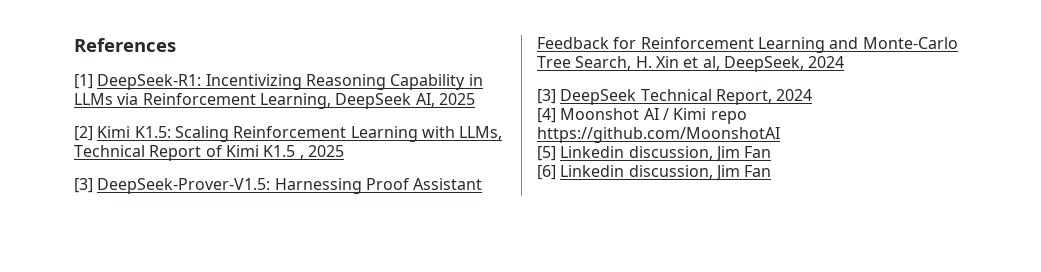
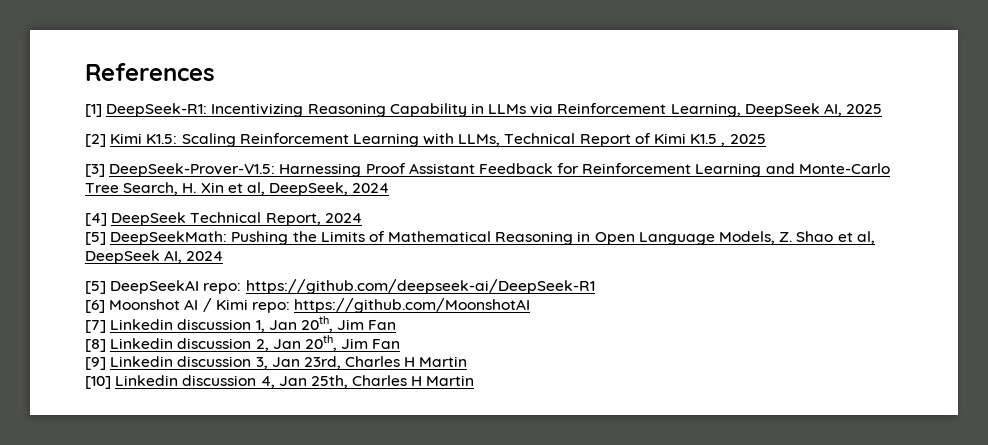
[537,89,556,104] [3] -> [85,213,107,226] [4]
[537,108,556,123] [4] -> [85,231,875,245] [85,250,224,264] [85,279,595,294] [85,300,105,313] [5] DeepSeekMath: Pushing the Limits of Mathematical Reasoning in Open Language Models, Z. Shao et al, DeepSeek AI, 2024 // [5] DeepSeekAI repo: https://github.com/deepseek-ai/DeepSeek-R1 // [6]
[710,111,747,124] repo -> [251,302,290,313] repo:
[537,146,772,162] [537,165,772,181] [5] Linkedin discussion, Jim Fan // [6] Linkedin discussion, Jim Fan -> [85,316,397,333] [85,335,401,352] [85,356,468,370] [85,375,475,389] [7] Linkedin discussion 1, Jan 20th, Jim Fan // [8] Linkedin discussion 2, Jan 20th, Jim Fan // [9] Linkedin discussion 3, Jan 23rd, Charles H Martin // [10] Linkedin discussion 4, Jan 25th, Charles H Martin

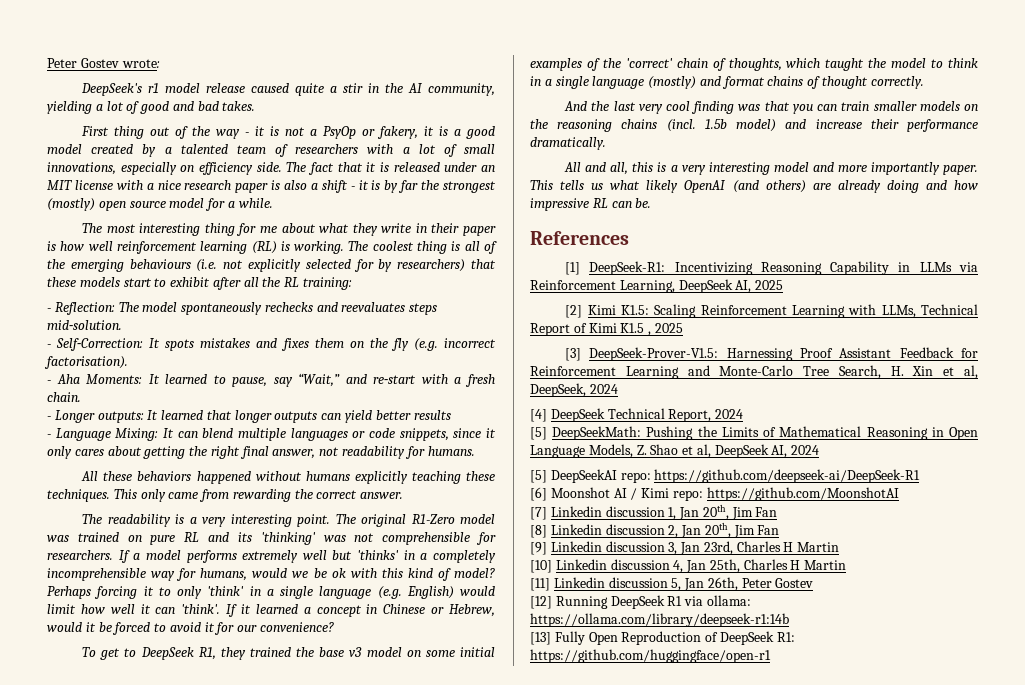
(85, 72) none -> [47,58,160,68] [81,83,495,96] [47,101,256,114] [81,126,496,139] [47,144,496,157] [47,162,496,175] [47,180,496,193] [47,198,273,211] [82,223,496,236] [47,241,498,254] [47,259,497,272] [47,277,353,290] [47,302,438,315] [47,320,122,330] [47,338,496,351] [44,356,128,369] [47,373,496,387] [47,392,81,402] [47,410,451,423] [47,428,497,441] [47,446,475,459] [81,471,495,484] [47,489,404,502] [82,514,495,527] [47,532,496,545] [47,550,496,563] [47,568,495,581] [47,586,495,599] [47,604,495,617] [47,622,335,635] [82,647,495,660] [530,58,978,71] [530,76,924,89] [564,101,979,114] [530,119,978,132] [530,137,606,150] [564,162,978,175] [530,180,978,193] [530,198,652,211] Peter Gostev wrote: // DeepSeek's r1 model release caused quite a stir in the AI community, yielding a lot of good and bad takes. // First thing out of the way - it is not a PsyOp or fakery, it is a good model created by a talented team of researchers with a lot of small innovations, especially on efficiency side. The fact that it is released under an MIT license with a nice research paper is also a shift - it is by far the strongest (mostly) open source model for a while. // The most interesting thing for me about what they write in their paper is how well reinforcement learning (RL) is working. The coolest thing is all of the emerging behaviours (i.e. not explicitly selected for by researchers) that these models start to exhibit after all the RL training: // - Reflection: The model spontaneously rechecks and reevaluates steps mid‐solution. // - Self‐Correction: It spots mistakes and fixes them on the fly (e.g. incorrect factorisation). // - Aha Moments: It learned to pause, say “Wait,” and re‐start with a fresh chain. // - Longer outputs: It learned that longer outputs can yield better results // - Language Mixing: It can blend multiple languages or code snippets, since it only cares about getting the right final answer, not readability for humans. // All these behaviors happened without humans explicitly teaching these techniques. This only came from rewarding the correct answer. // The readability is a very interesting point. The original R1-Zero model was trained on pure RL and its 'thinking' was not comprehensible for researchers. If a model performs extremely well but 'thinks' in a completely incomprehensible way for humans, would we be ok with this kind of model? Perhaps forcing it to only 'think' in a single language (e.g. English) would limit how well it can 'think'. If it learned a concept in Chinese or Hebrew, would it be forced to avoid it for our convenience? // To get to DeepSeek R1, they trained the base v3 model on some initial examples of the 'correct' chain of thoughts, which taught the model to think in a single language (mostly) and format chains of thought correctly. // And the last very cool finding was that you can train smaller models on the reasoning chains (incl. 1.5b model) and increase their performance dramatically. // All and all, this is a very interesting model and more importantly paper. This tells us what likely OpenAI (and others) are already doing and how impressive RL can be. //
(475, 380) none -> [530,577,814,591] [530,595,751,609] [530,613,789,627] [530,631,795,645] [530,649,771,663] // [11] Linkedin discussion 5, Jan 26th, Peter Gostev // [12] Running DeepSeek R1 via ollama: https://ollama.com/library/deepseek-r1:14b // [13] Fully Open Reproduction of DeepSeek R1: https://github.com/huggingface/open-r1

